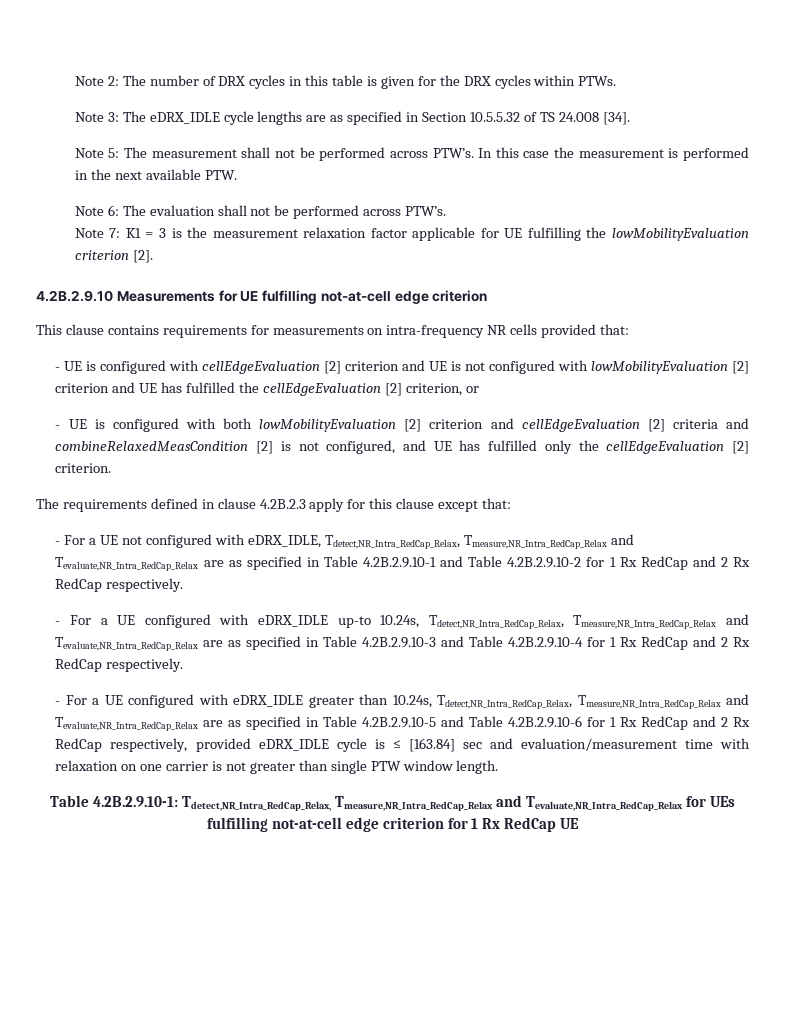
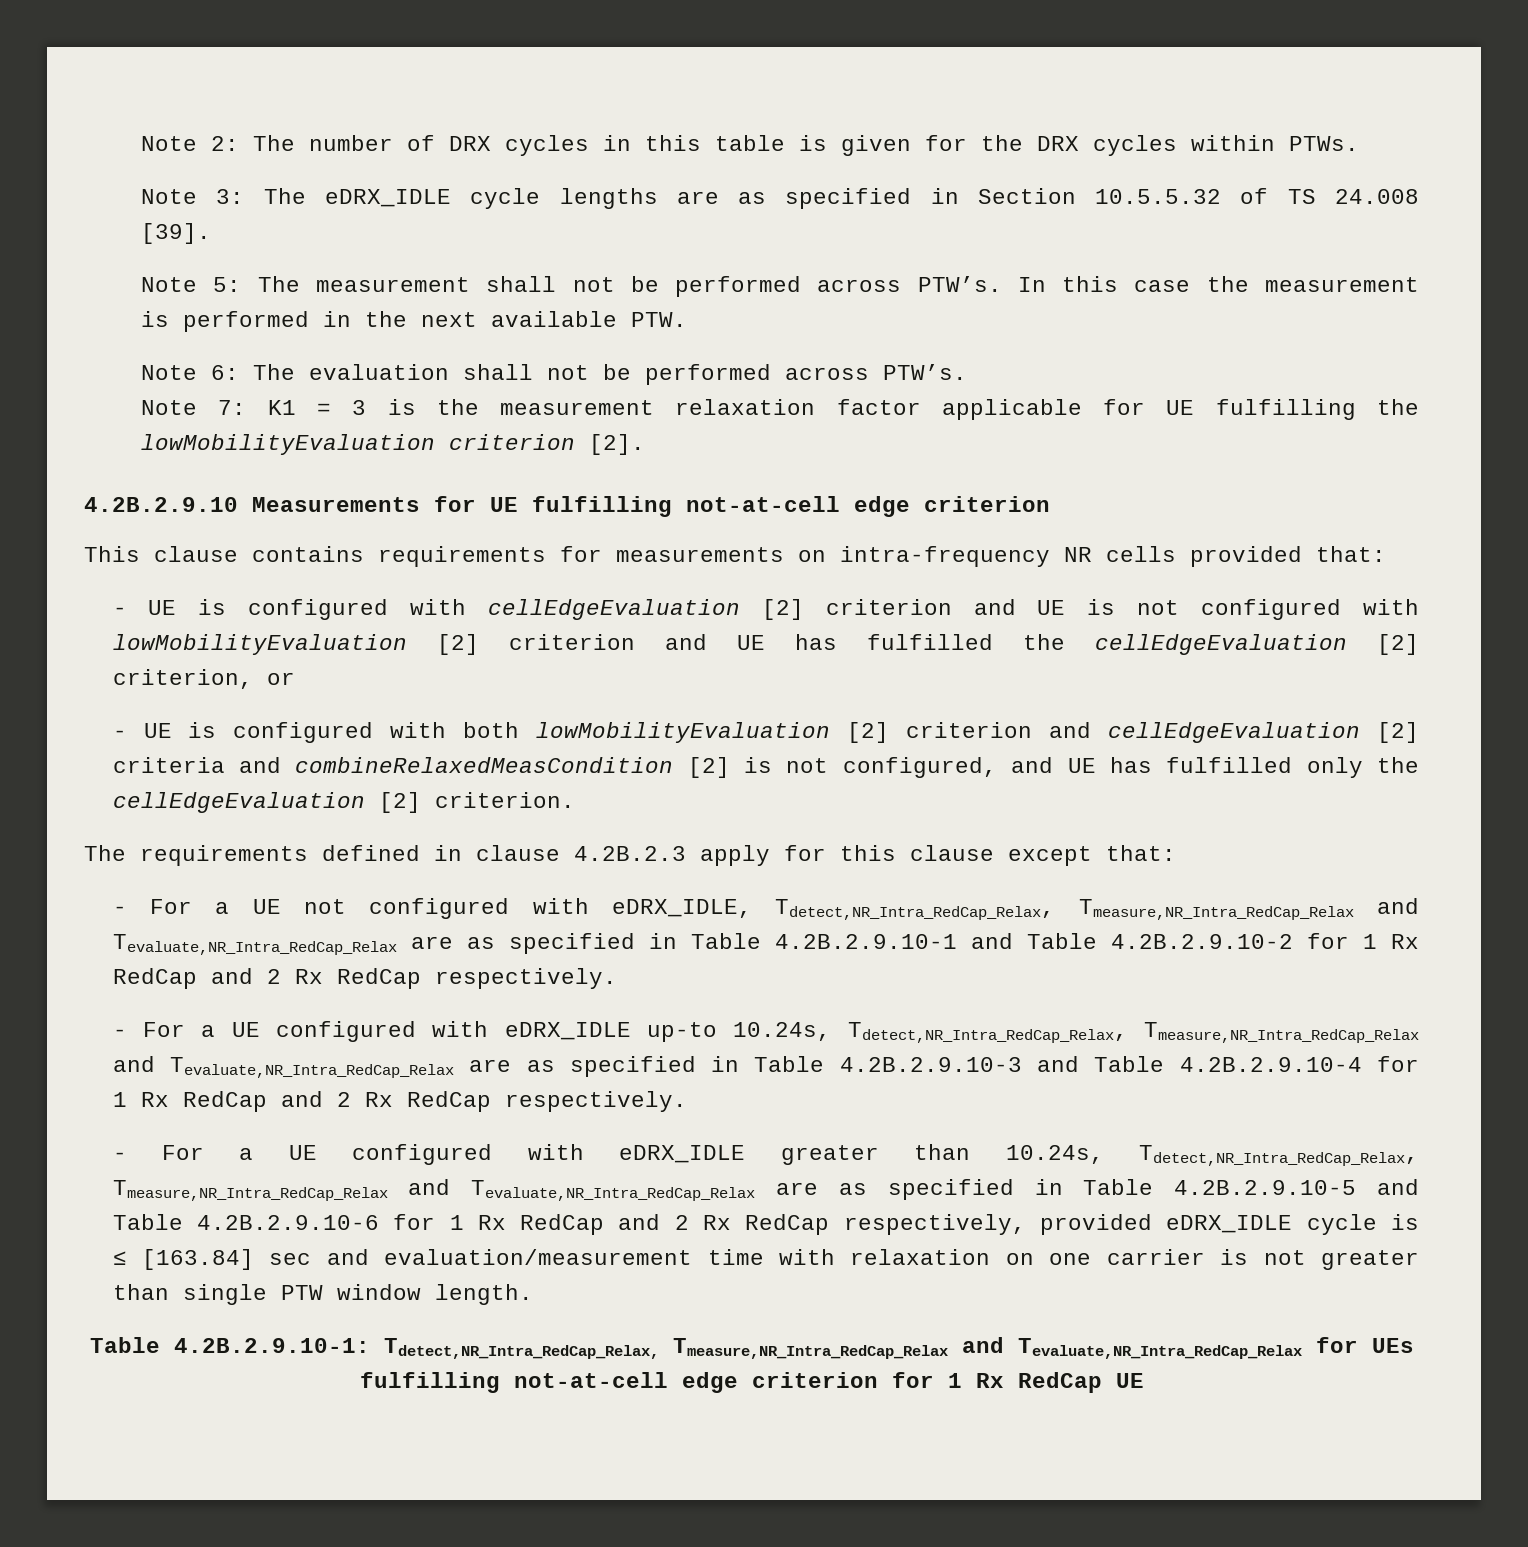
[602,112,630,125] [34]. -> [141,223,212,244] [39].

